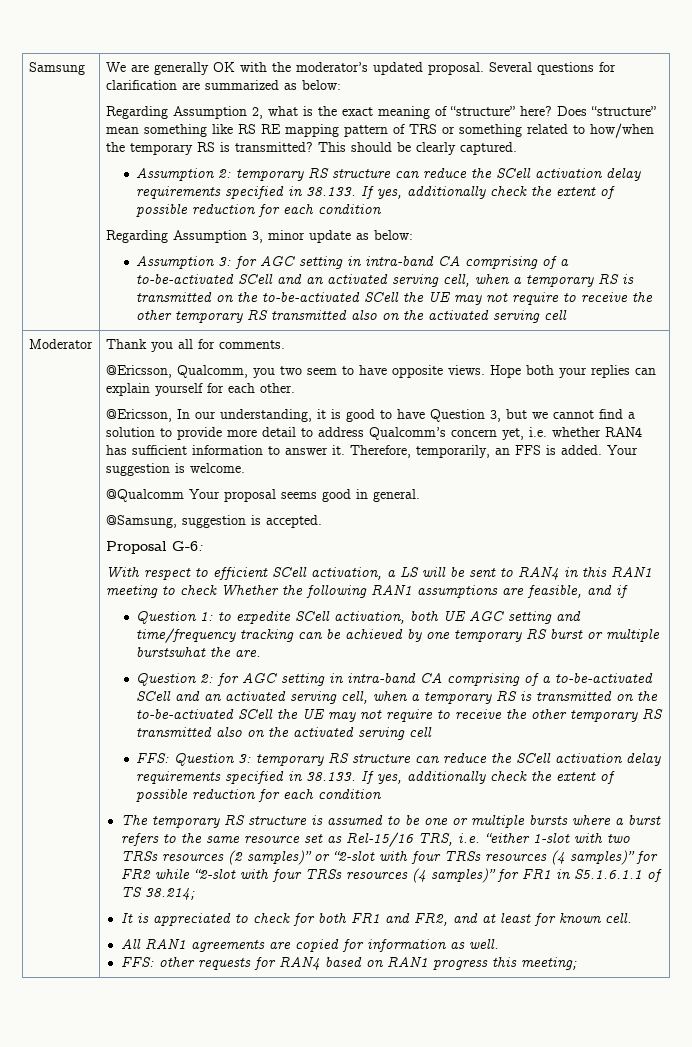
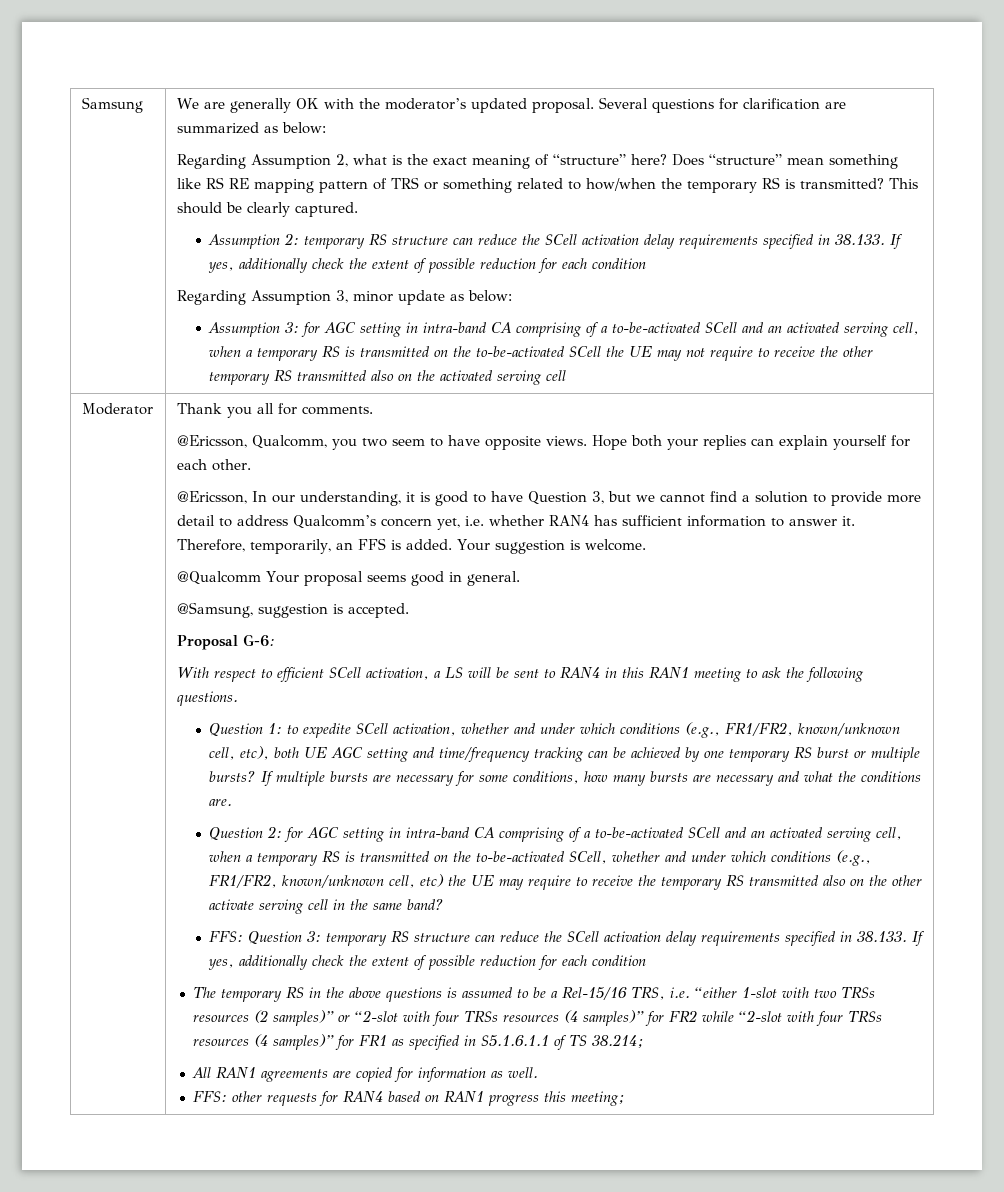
[179,584,628,598] check Whether the following RAN1 assumptions are feasible, and if -> [761,667,864,682] [176,691,238,706] ask the following questions.
(406, 617) none -> [461,722,901,738] [209,746,270,760] whether and under which conditions (e.g., FR1/FR2, known/unknown cell, etc),
[136,647,232,657] burstswhat the -> [209,771,922,786] bursts? If multiple bursts are necessary for some conditions, how many bursts are necessary and what the conditions
[238,708,664,722] [136,727,433,740] SCell the UE may not require to receive the other temporary RS transmitted also on the activated serving cell -> [569,850,872,866] [209,874,923,890] [209,899,445,914] SCell, whether and under which conditions (e.g., FR1/FR2, known/unknown cell, etc) the UE may require to receive the temporary RS transmitted also on the other activate serving cell in the same band?
[247,815,661,828] [120,833,342,846] structure is assumed to be one or multiple bursts where a burst refers to the same resource set as -> [309,987,559,1002] in the above questions is assumed to be a
(551, 873) none -> [392,1035,461,1050] as specified
[120,912,632,926] // It is appreciated to check for both FR1 and FR2, and at least for known cell. -> (645, 1041) none

